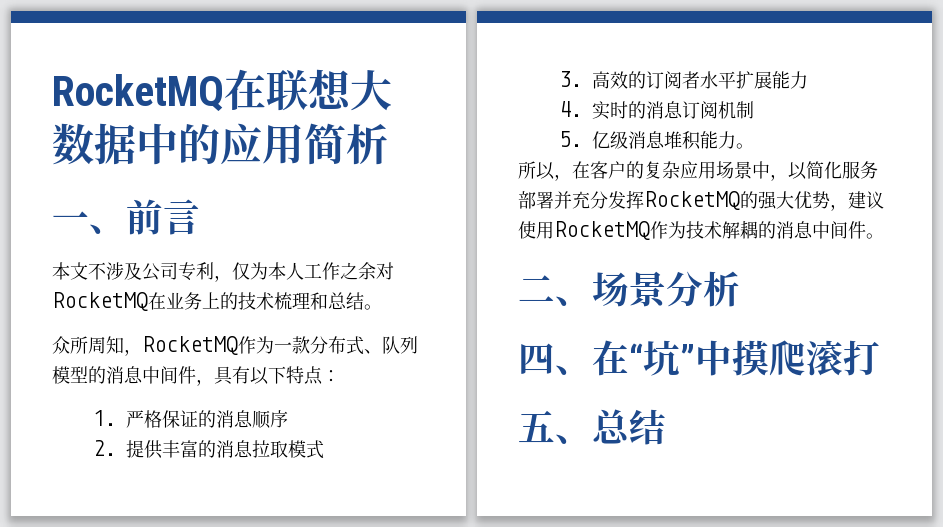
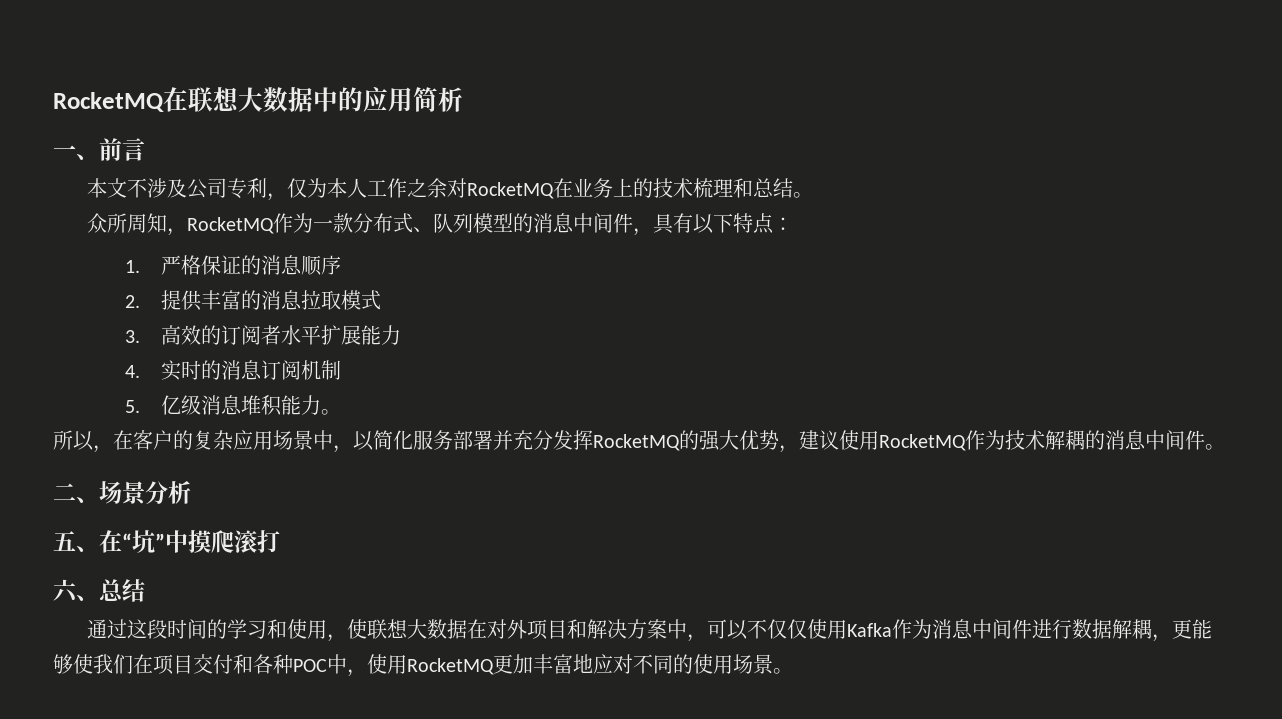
[518,343,555,374] 四 -> [53,531,76,551] 五
[518,410,555,443] 五 -> [53,579,78,603] 六
(666, 427) none -> [87,619,1213,642] [53,654,793,677] // 通过这段时间的学习和使用，使联想大数据在对外项目和解决方案中，可以不仅仅使用Kafka作为消息中间件进行数据解耦，更能够使我们在项目交付和各种POC中，使用RocketMQ更加丰富地应对不同的使用场景。

